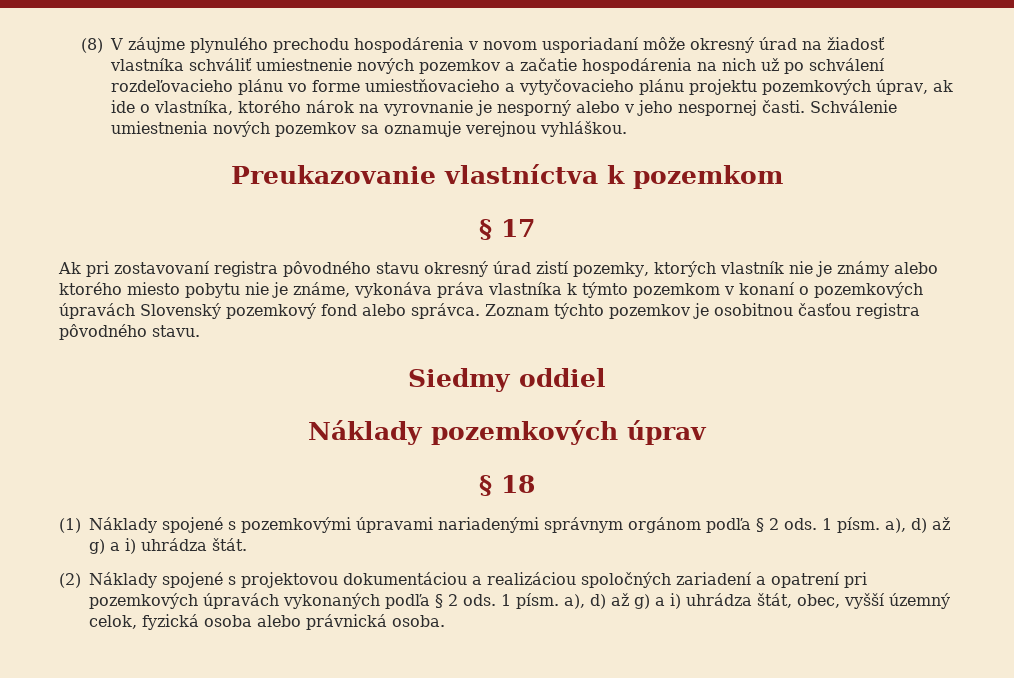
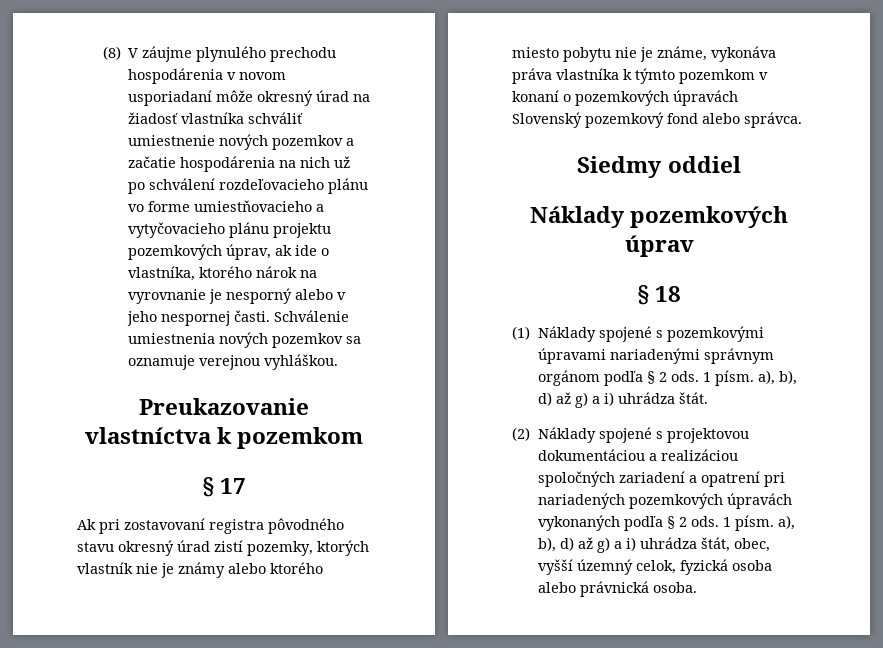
[485,303,920,319] [59,324,200,340] Zoznam týchto pozemkov je osobitnou časťou registra pôvodného stavu. -> (802, 120) none
(906, 525) none -> [778,370,797,385] b),
(867, 580) none -> [537,493,625,509] nariadených
(585, 601) none -> [537,537,556,552] b),

